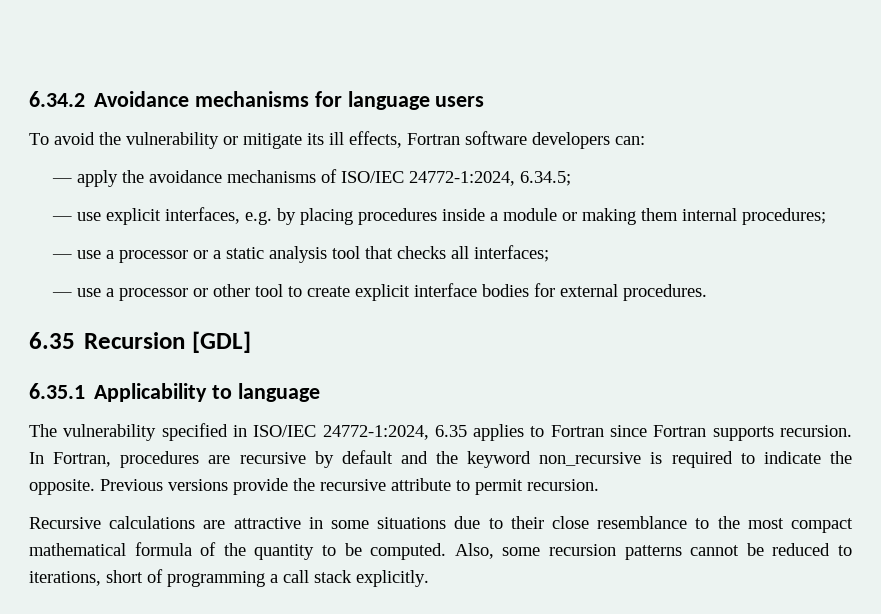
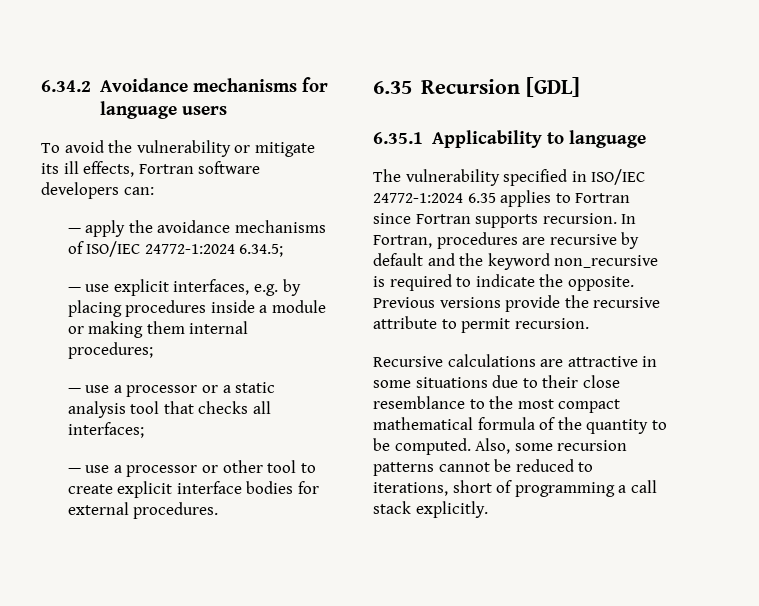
[409,171,516,186] 24772-1:2024, -> [144,244,235,254] 24772-1:2024
[322,425,429,440] 24772-1:2024, -> [373,193,463,203] 24772-1:2024

